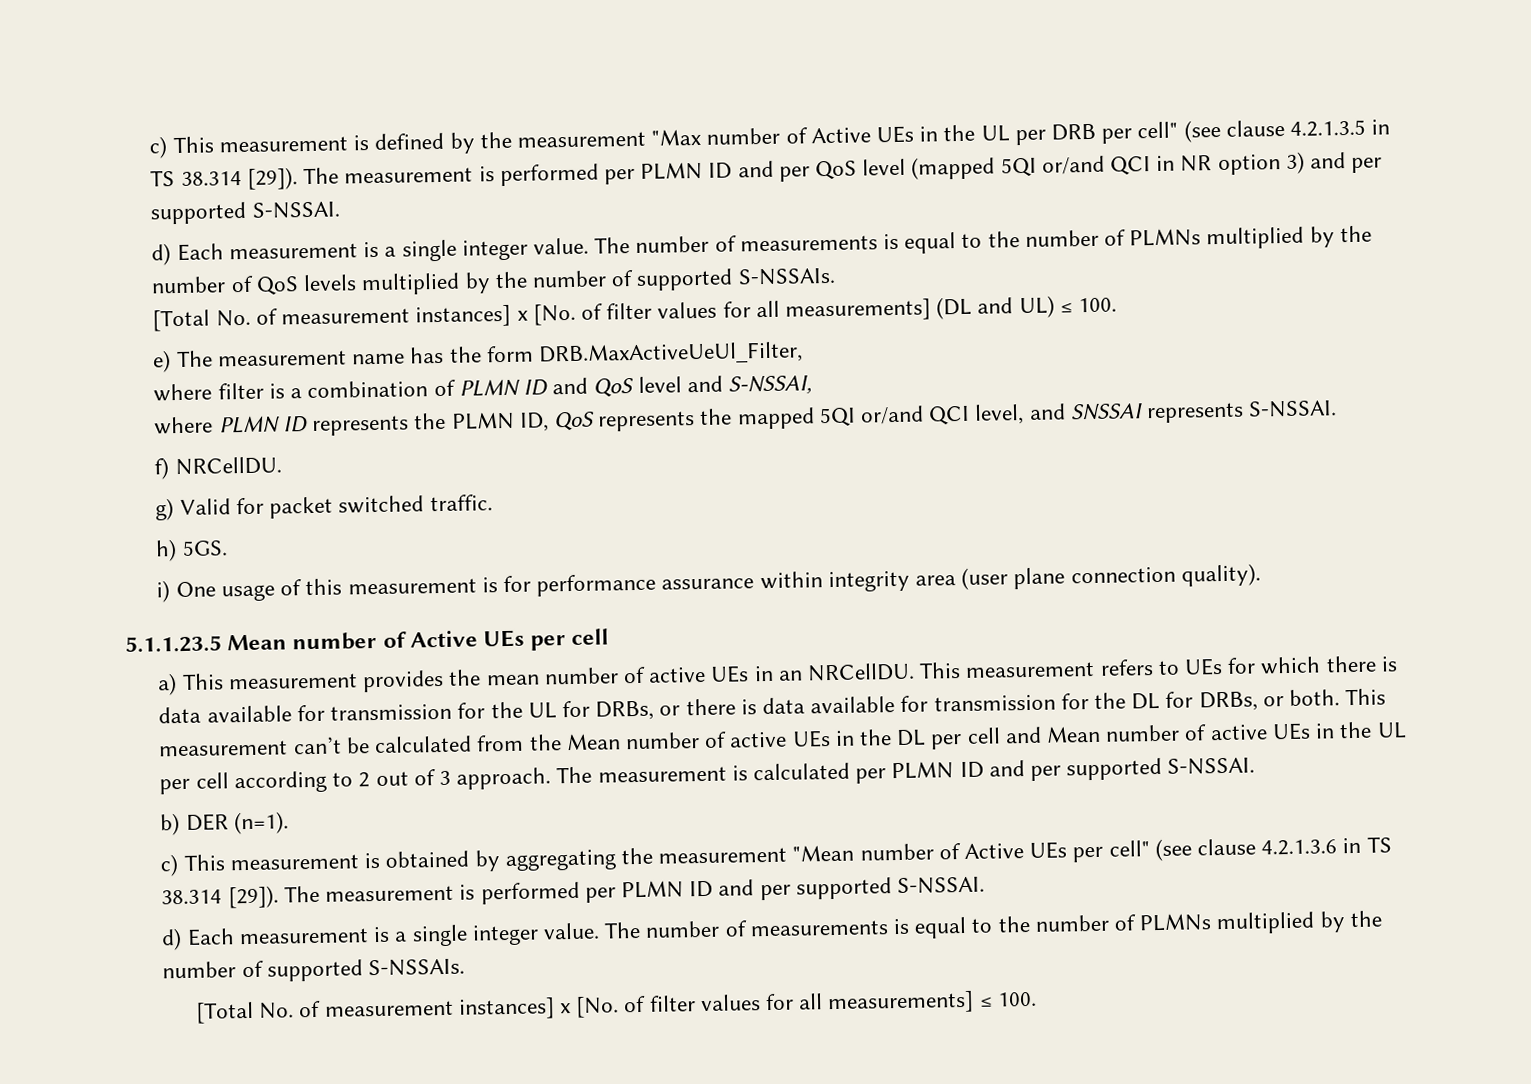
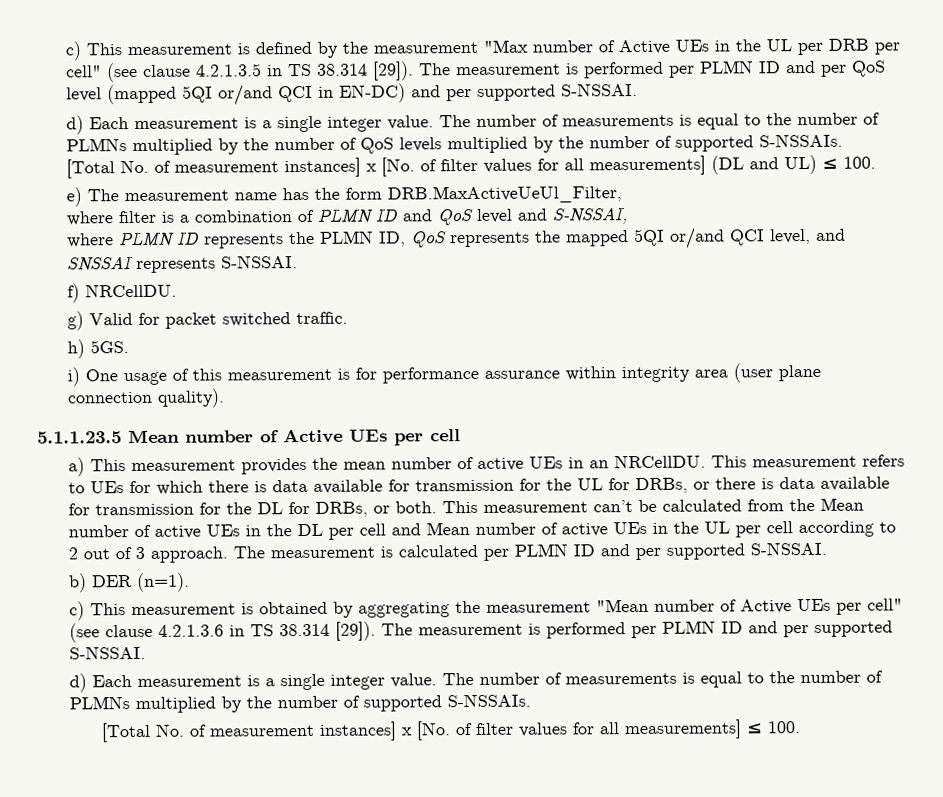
[1180,151,1305,176] NR option 3) -> [339,83,407,103] EN-DC)

